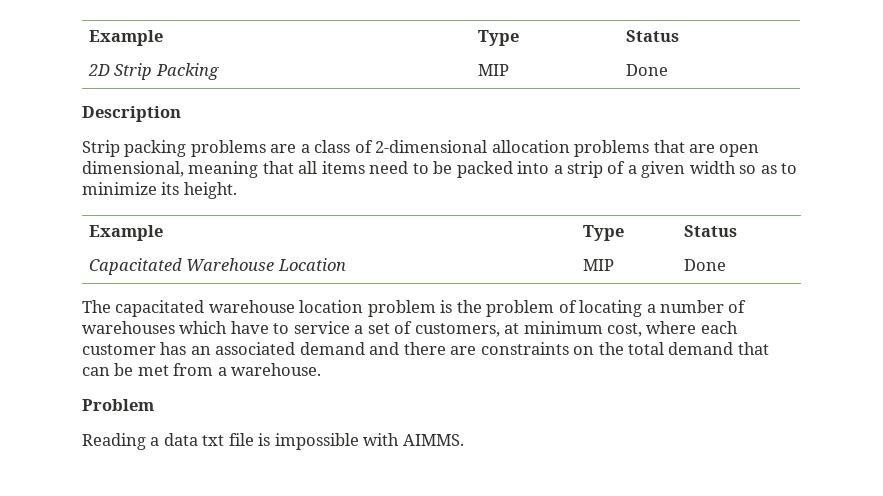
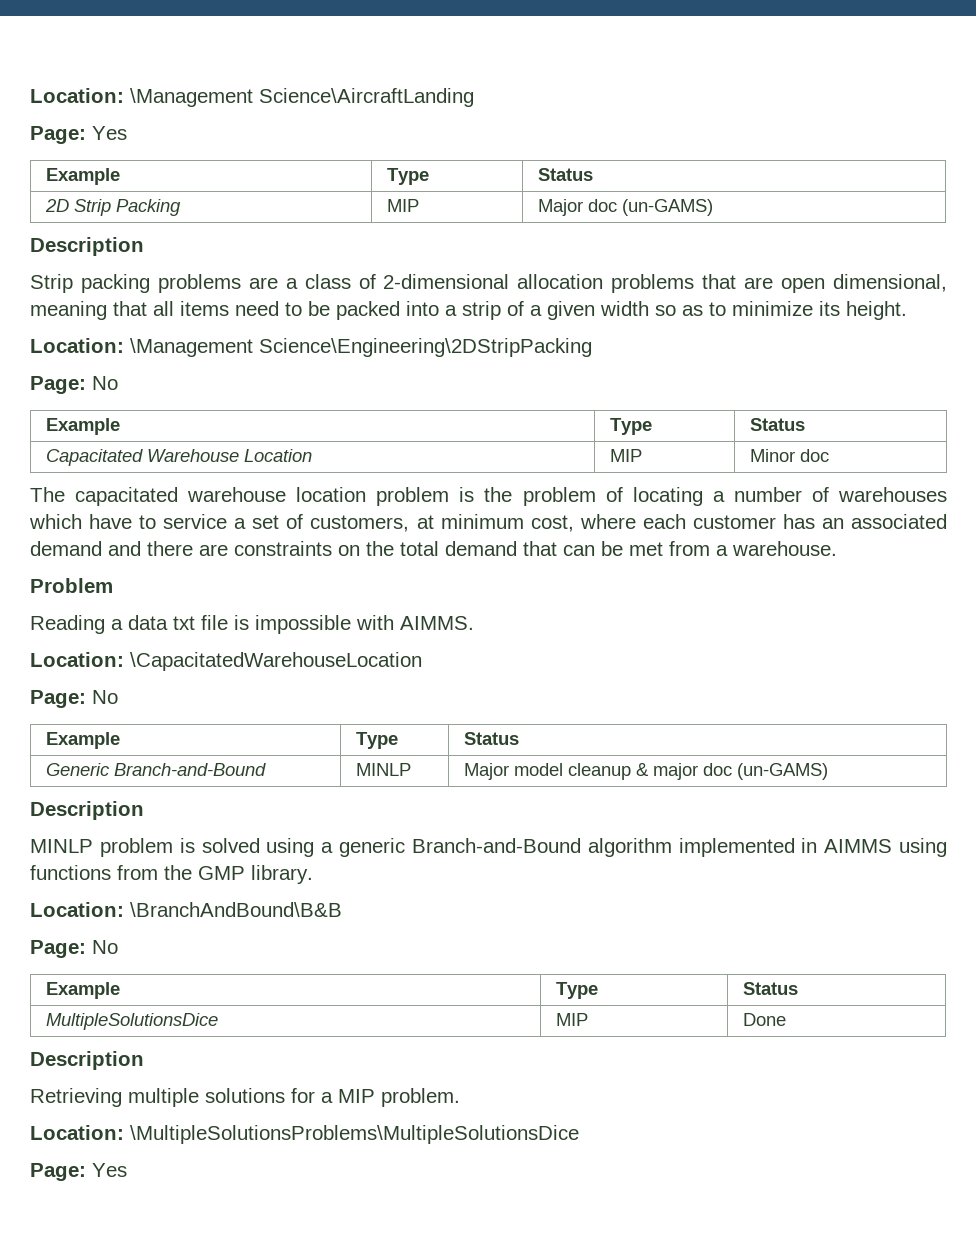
(88, 38) none -> [30,88,474,107] [30,126,127,144] Location: \Management Science\AircraftLanding // Page: Yes //
[625,64,668,76] Done -> [537,199,713,216] Major doc (un-GAMS)
(237, 190) none -> [30,338,592,357] [30,376,118,394] // Location: \Management Science\Engineering\2DStripPacking // Page: No
[683,259,726,271] Done -> [749,449,829,462] Minor doc
(464, 440) none -> [30,652,422,671] [30,690,118,708] [45,732,120,749] [355,732,398,749] [463,732,519,745] [45,763,266,776] [355,763,411,776] [463,763,828,780] [30,801,144,820] [30,838,948,857] [30,865,313,884] [30,902,342,917] [30,940,118,958] [45,982,120,999] [555,982,598,999] [742,982,798,995] [45,1013,218,1030] [555,1013,588,1026] [742,1013,786,1026] [30,1051,144,1070] [30,1088,460,1107] [30,1125,579,1144] [30,1163,127,1181] // Location: \CapacitatedWarehouseLocation // Page: No // Example | Type | Status // Generic Branch-and-Bound | MINLP | Major model cleanup & major doc (un-GAMS) // Description // MINLP problem is solved using a generic Branch-and-Bound algorithm implemented in AIMMS using functions from the GMP library. // Location: \BranchAndBound\B&B // Page: No // Example | Type | Status // MultipleSolutionsDice | MIP | Done // Description // Retrieving multiple solutions for a MIP problem. // Location: \MultipleSolutionsProblems\MultipleSolutionsDice // Page: Yes

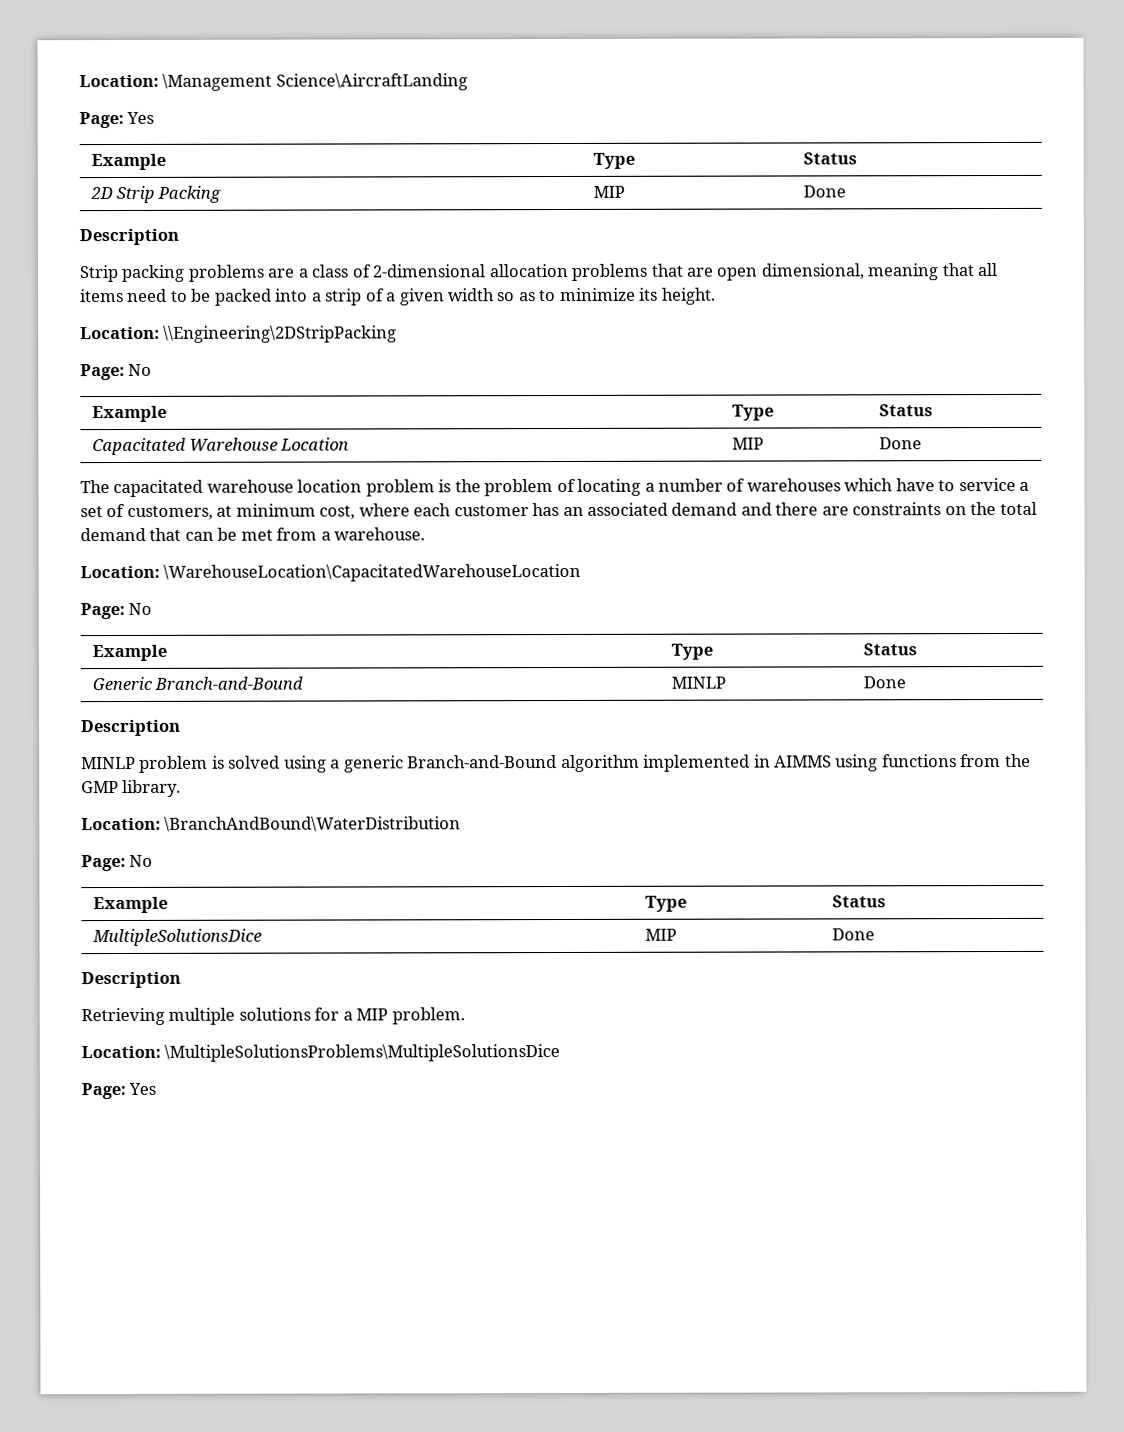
[537,199,713,216] Major doc (un-GAMS) -> [802,185,846,198] Done
[130,338,592,357] \Management Science\Engineering\2DStripPacking -> [163,325,398,343] \\Engineering\2DStripPacking
[749,449,829,462] Minor doc -> [878,437,922,450] Done
[30,578,113,593] [30,615,474,634] [30,652,422,671] // Problem // Reading a data txt file is impossible with AIMMS. // Location: \CapacitatedWarehouseLocation -> [80,563,582,582] // Location: \WarehouseLocation\CapacitatedWarehouseLocation
[463,763,828,780] Major model cleanup & major doc (un-GAMS) -> [862,676,906,689] Done
[130,902,342,917] \BranchAndBound\B&B -> [164,816,462,832] \BranchAndBound\WaterDistribution

